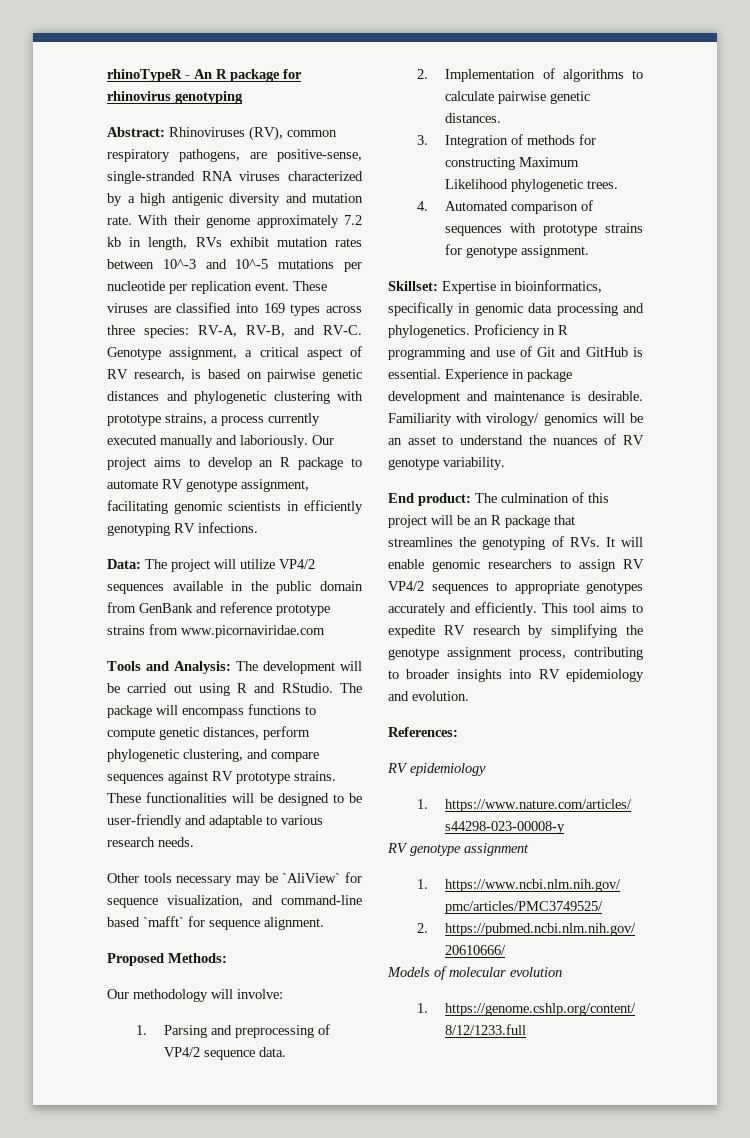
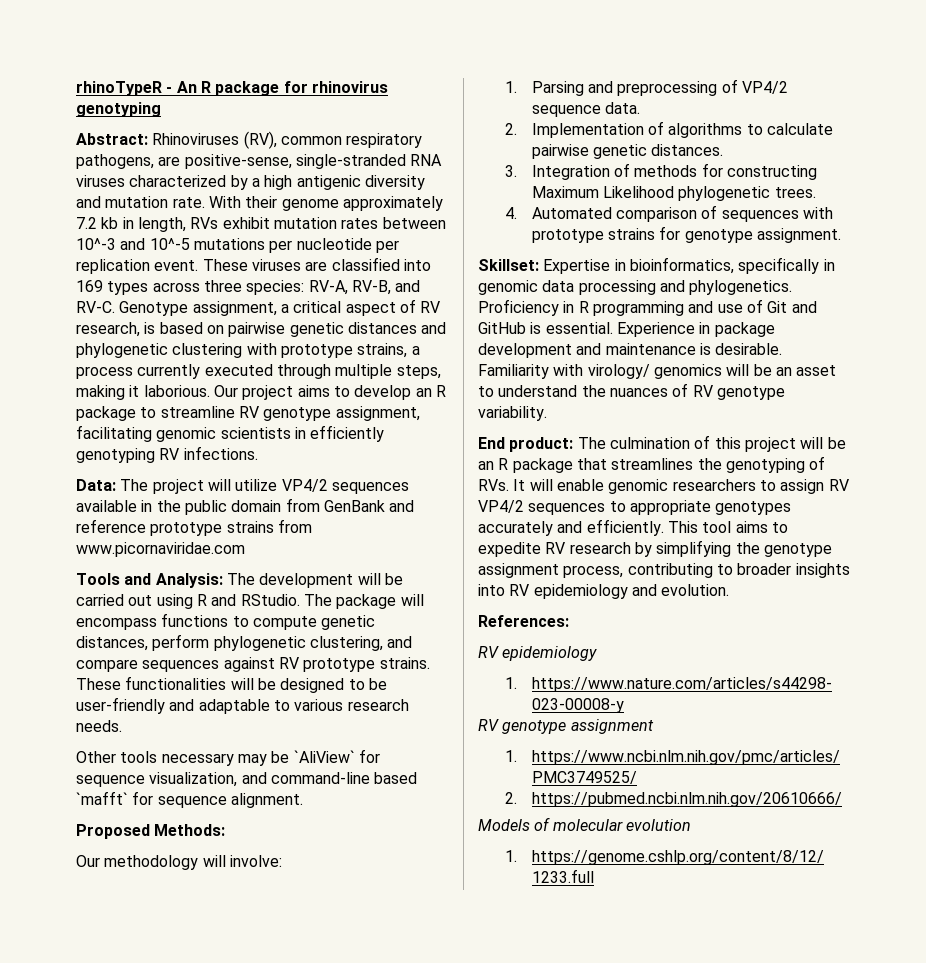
[160,435,308,448] manually and laboriously. -> [276,364,441,379] [76,385,210,400] through multiple steps, making it laborious.
[107,480,158,489] automate -> [160,406,235,418] streamline

